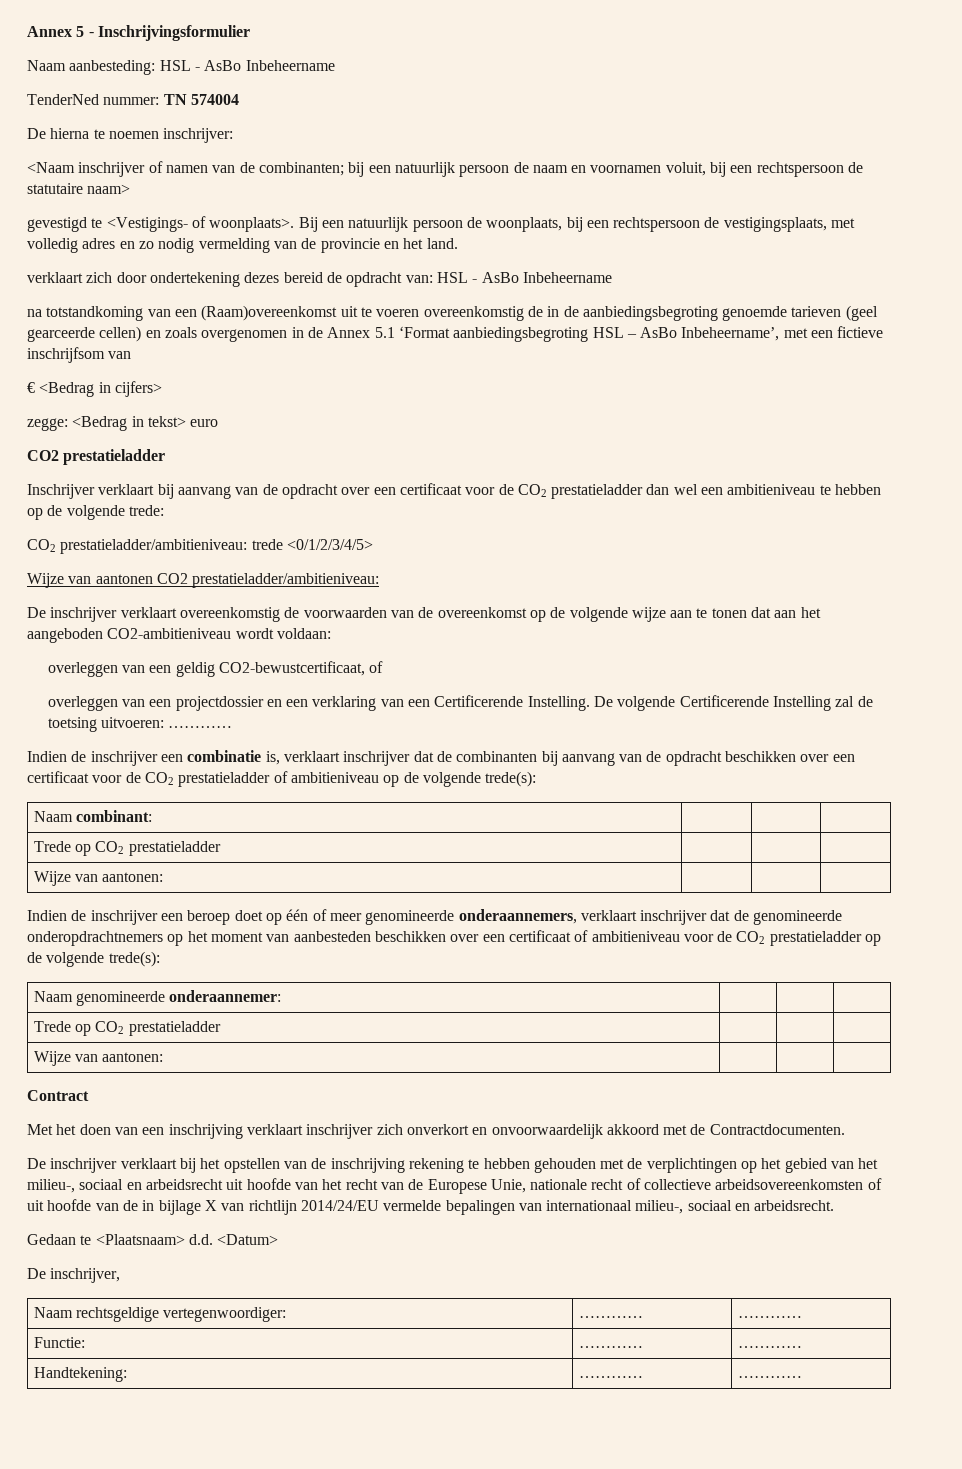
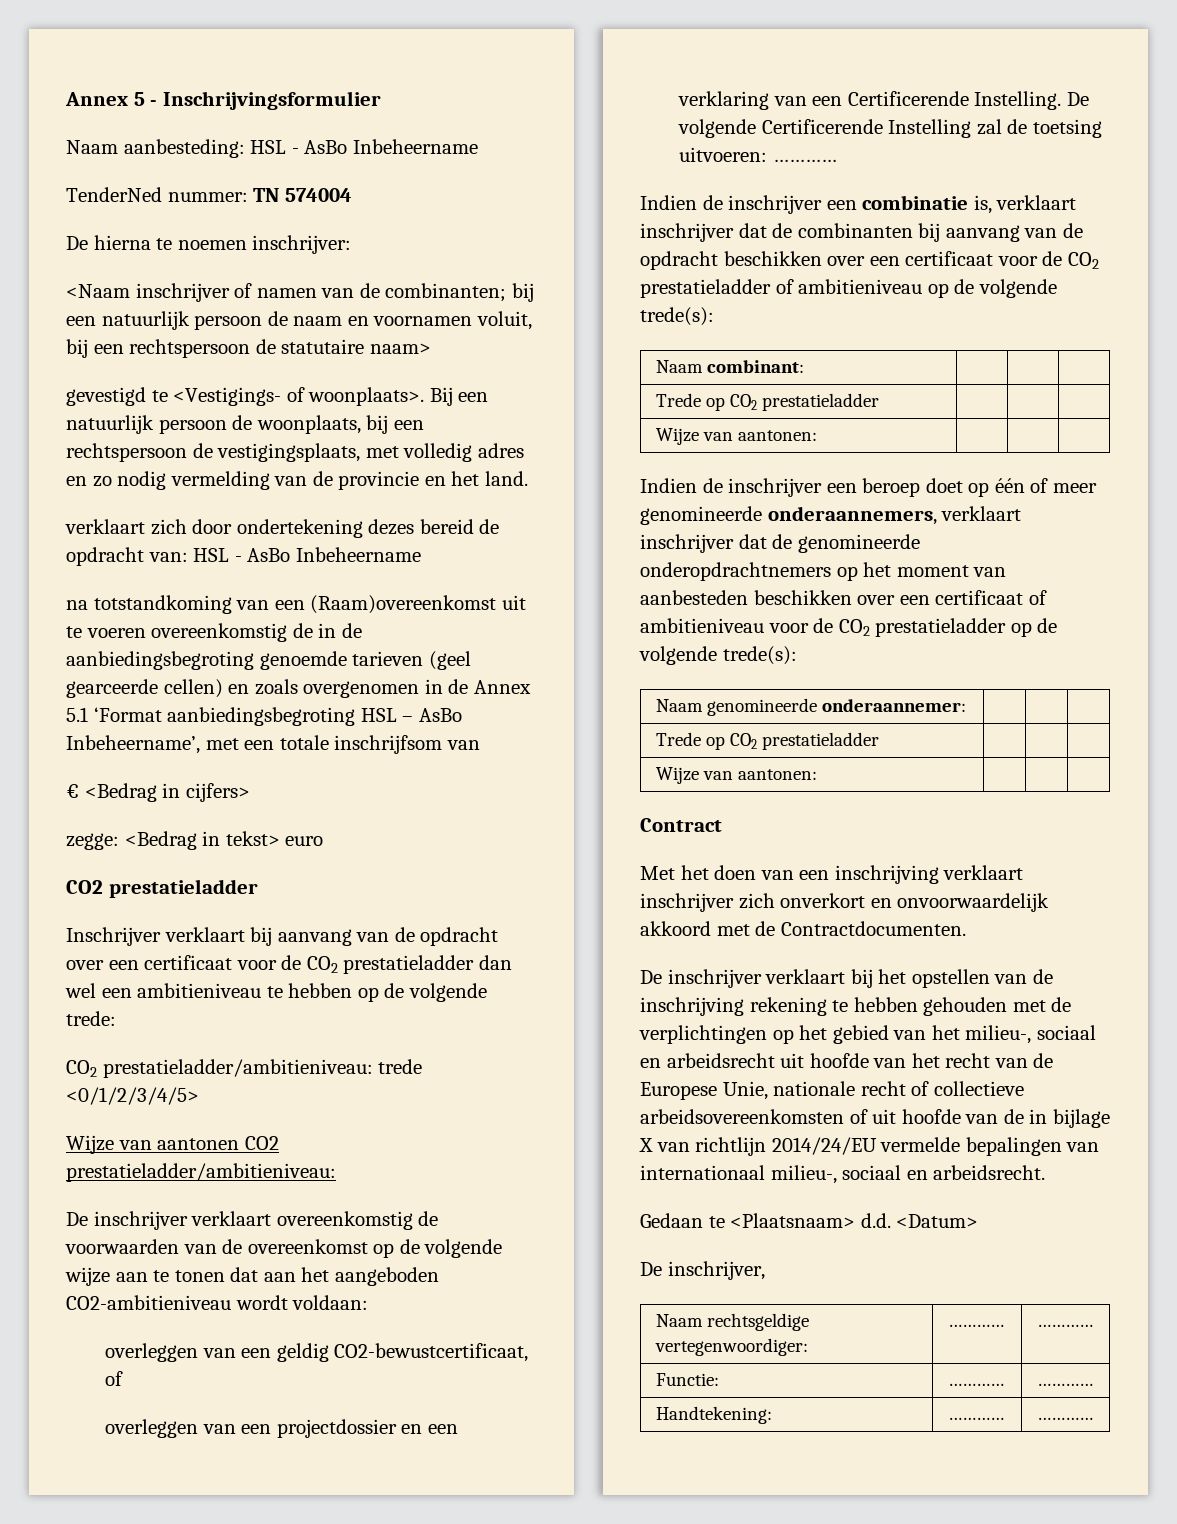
[837,326,884,338] fictieve -> [279,735,329,750] totale

